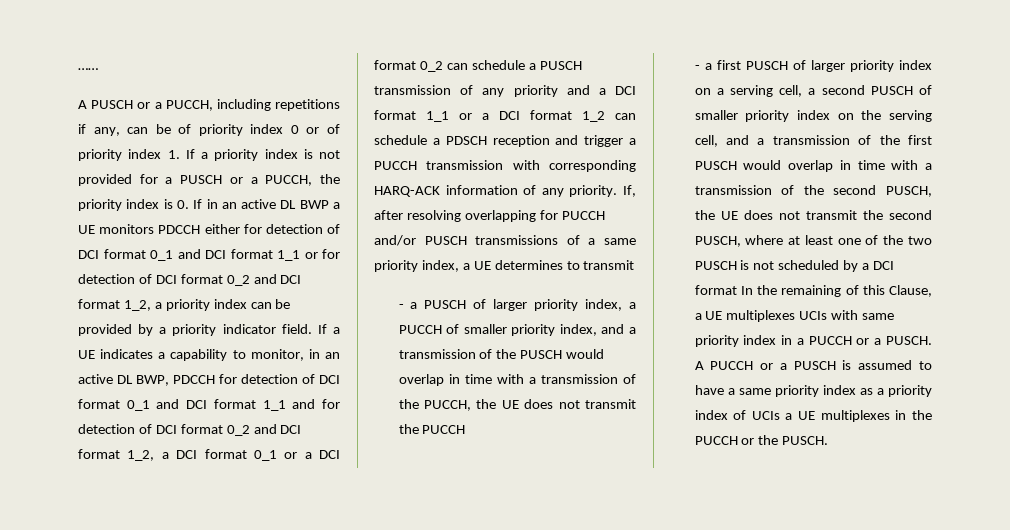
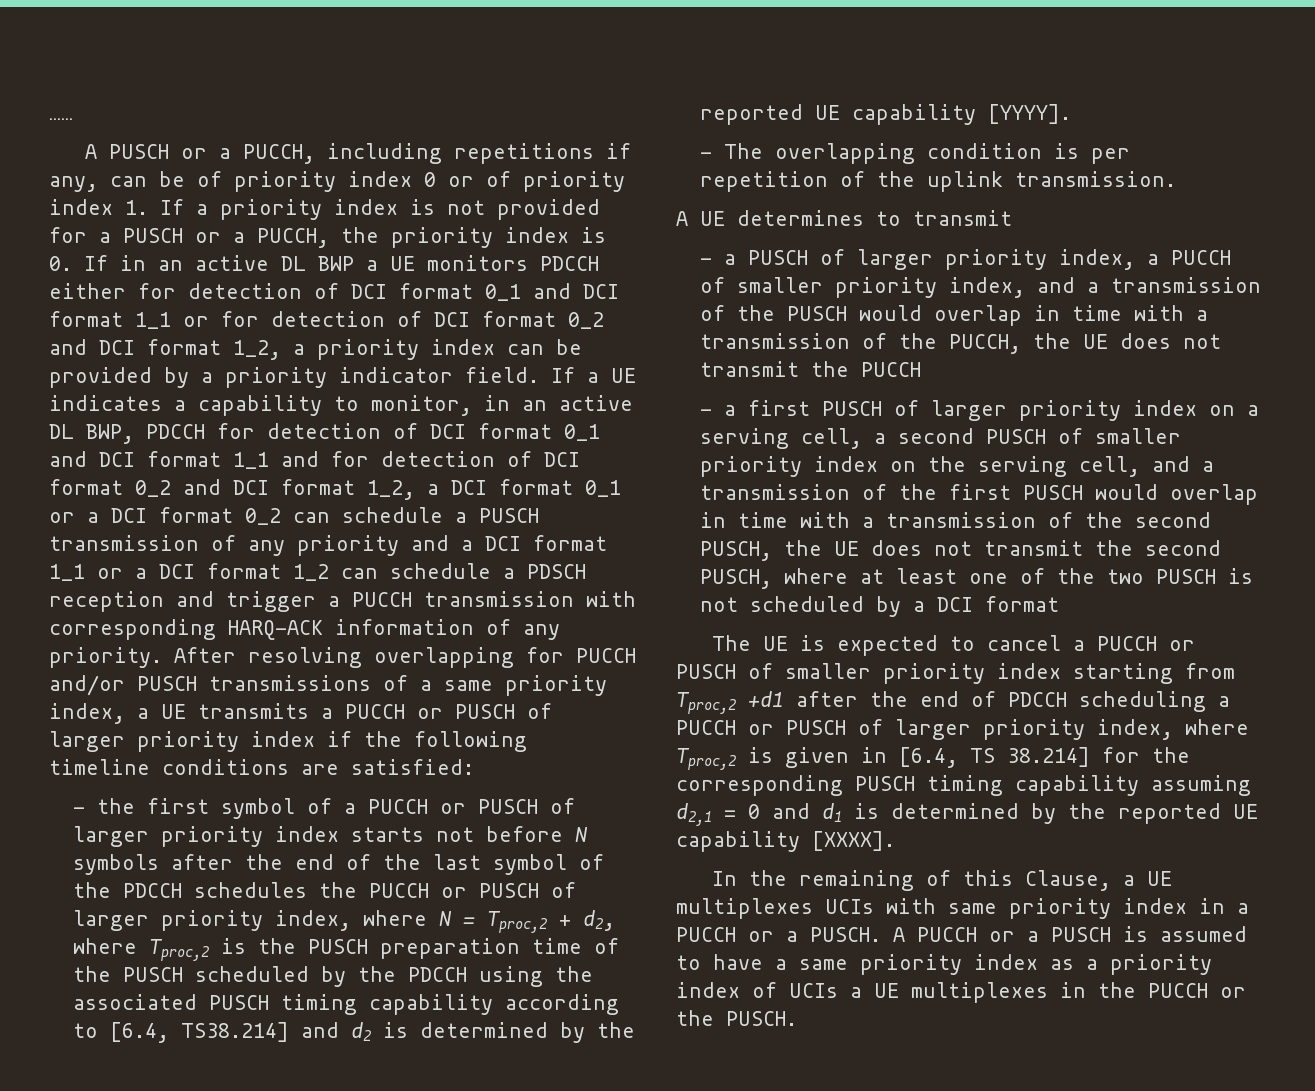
[623,185,636,197] [374,210,403,220] If, after -> [174,647,236,663] After
(491, 265) none -> [198,703,552,719] [49,731,527,752] [49,759,474,775] [73,798,576,819] [73,826,589,847] [73,854,605,875] [73,882,577,898] [73,910,616,933] [73,938,620,961] [73,966,594,987] [73,994,620,1015] [73,1022,636,1043] [700,104,1072,125] [700,143,1131,164] [700,171,1177,192] [676,211,725,226] transmits a PUCCH or PUSCH of larger priority index if the following timeline conditions are satisfied: // - the first symbol of a PUCCH or PUSCH of larger priority index starts not before N symbols after the end of the last symbol of the PDCCH schedules the PUCCH or PUSCH of larger priority index, where N = Tproc,2 + d2, where Tproc,2 is the PUSCH preparation time of the PUSCH scheduled by the PDCCH using the associated PUSCH timing capability according to [6.4, TS38.214] and d2 is determined by the reported UE capability [YYYY]. // - The overlapping condition is per repetition of the uplink transmission. // A UE
(737, 290) none -> [711,635,1195,656] [676,663,1235,684] [676,691,1230,714] [676,719,1249,740] [676,747,1190,770] [676,775,1251,796] [676,803,1258,826] [676,831,895,852] // The UE is expected to cancel a PUCCH or PUSCH of smaller priority index starting from Tproc,2 +d1 after the end of PDCCH scheduling a PUCCH or PUSCH of larger priority index, where Tproc,2 is given in [6.4, TS 38.214] for the corresponding PUSCH timing capability assuming d2,1 = 0 and d1 is determined by the reported UE capability [XXXX]. //

